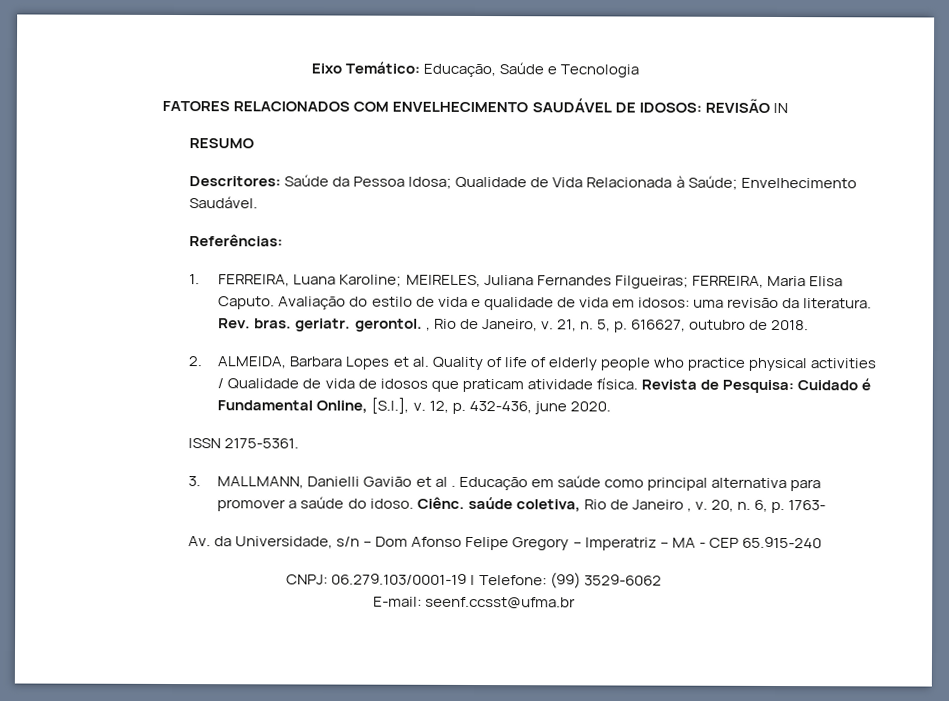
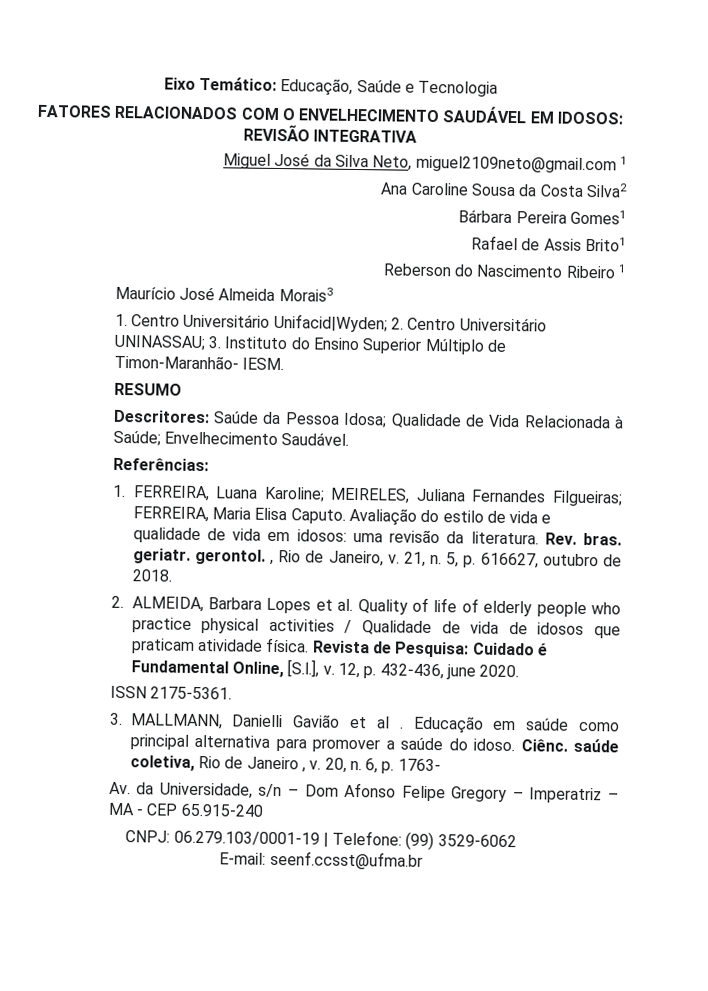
(390, 106) none -> [281,108,295,121] O
[614,102,636,113] DE -> [529,111,554,124] EM
[772,102,788,114] IN -> [313,129,418,143] [223,152,627,174] [380,182,628,198] [458,209,627,225] [471,235,626,252] [382,263,627,279] [114,286,333,302] [114,313,547,333] [113,334,507,355] [113,354,284,371] INTEGRATIVA // Miguel José da Silva Neto, miguel2109neto@gmail.com 1 // Ana Caroline Sousa da Costa Silva2 // Bárbara Pereira Gomes1 // Rafael de Assis Brito1 // Reberson do Nascimento Ribeiro 1 // Maurício José Almeida Morais3 // 1. Centro Universitário Unifacid|Wyden; 2. Centro Universitário UNINASSAU; 3. Instituto do Ensino Superior Múltiplo de Timon-Maranhão- IESM.

